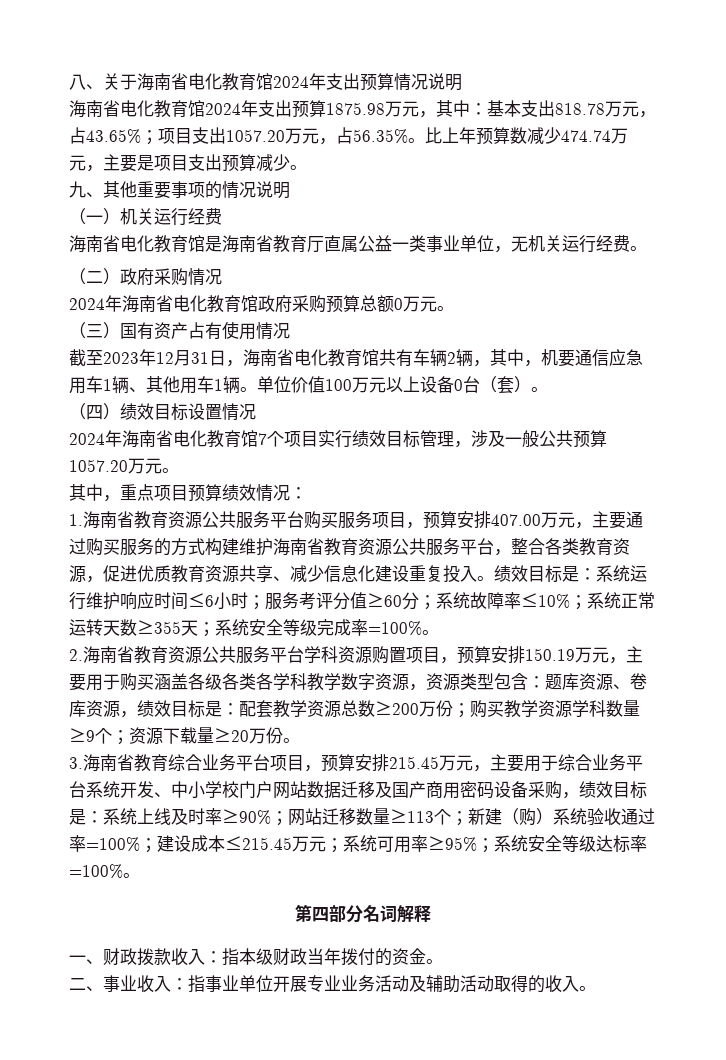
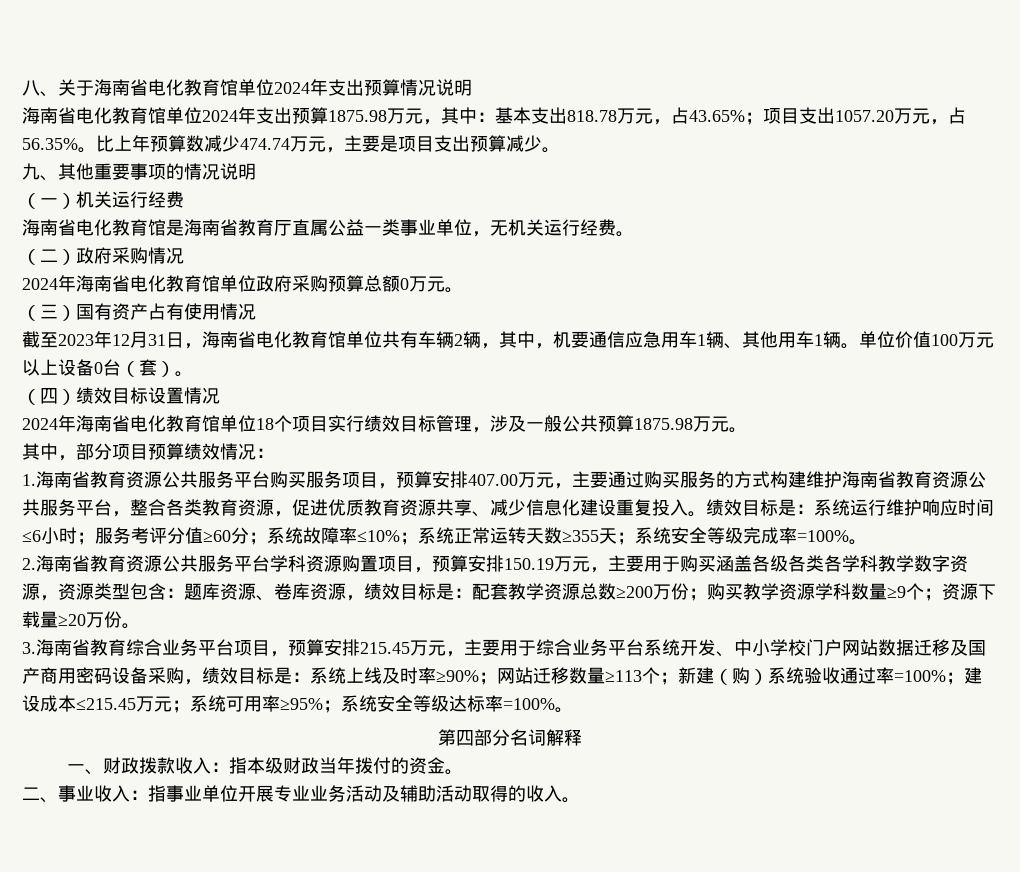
(273, 81) none -> [238,79,274,96] 单位
(205, 108) none -> [166,107,202,124] 单位
(258, 303) none -> [220,275,256,292] 单位
(379, 357) none -> [346,331,382,348] 单位
[258,433,267,445] 7 -> [220,415,274,432] 单位18
[69,459,128,472] 1057.20 -> [634,418,693,430] 1875.98
[120,484,154,501] 重点 -> [76,443,112,460] 部分

